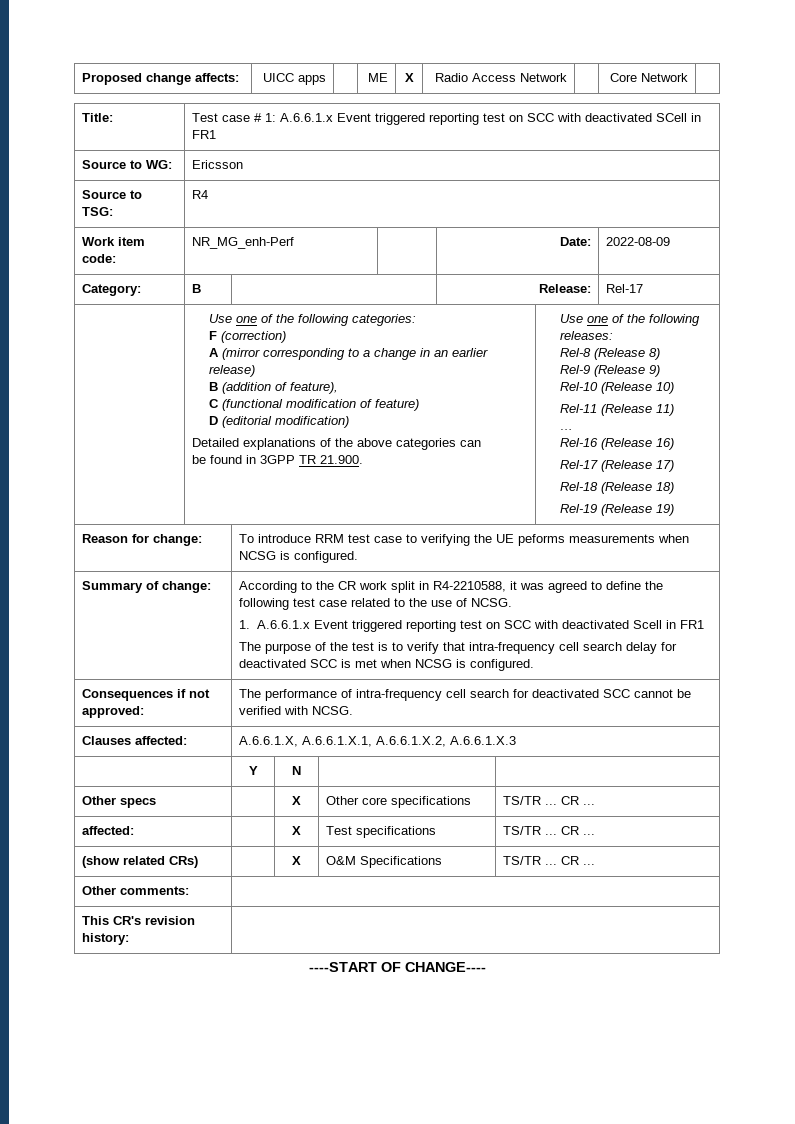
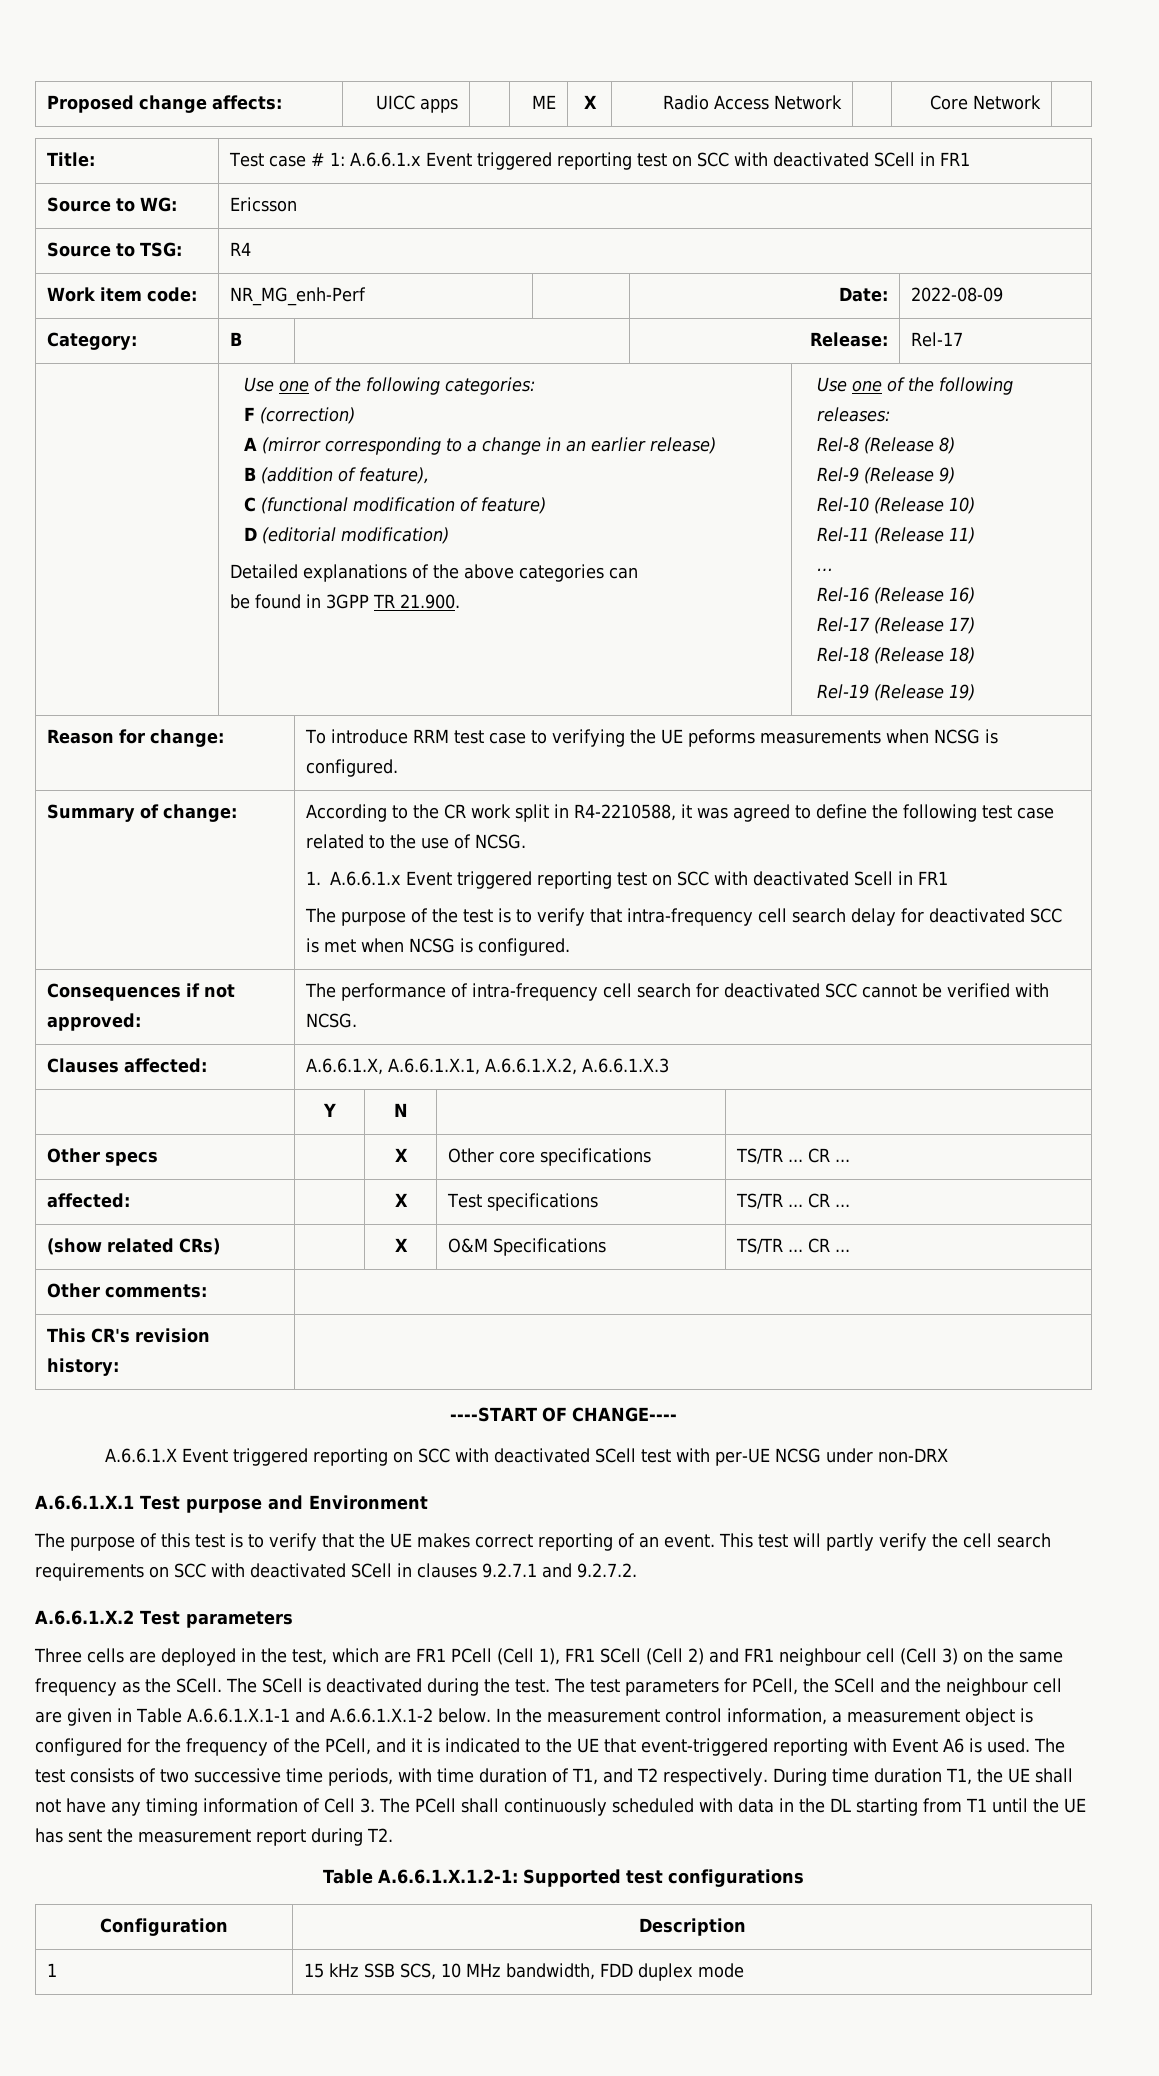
(486, 967) none -> [104,1448,948,1466] [35,1495,428,1513] [34,1533,1051,1551] [35,1563,637,1581] [35,1610,293,1628] [34,1648,1063,1666] [35,1678,1062,1696] [35,1708,1033,1726] [35,1738,1065,1756] [35,1768,1073,1786] [35,1798,1086,1816] [35,1828,393,1846] [322,1869,805,1887] [100,1918,228,1936] [638,1918,746,1936] [47,1963,58,1977] [304,1963,745,1981] // A.6.6.1.X Event triggered reporting on SCC with deactivated SCell test with per-UE NCSG under non-DRX // A.6.6.1.X.1 Test purpose and Environment // The purpose of this test is to verify that the UE makes correct reporting of an event. This test will partly verify the cell search requirements on SCC with deactivated SCell in clauses 9.2.7.1 and 9.2.7.2. // A.6.6.1.X.2 Test parameters // Three cells are deployed in the test, which are FR1 PCell (Cell 1), FR1 SCell (Cell 2) and FR1 neighbour cell (Cell 3) on the same frequency as the SCell. The SCell is deactivated during the test. The test parameters for PCell, the SCell and the neighbour cell are given in Table A.6.6.1.X.1-1 and A.6.6.1.X.1-2 below. In the measurement control information, a measurement object is configured for the frequency of the PCell, and it is indicated to the UE that event-triggered reporting with Event A6 is used. The test consists of two successive time periods, with time duration of T1, and T2 respectively. During time duration T1, the UE shall not have any timing information of Cell 3. The PCell shall continuously scheduled with data in the DL starting from T1 until the UE has sent the measurement report during T2. // Table A.6.6.1.X.1.2-1: Supported test configurations // Configuration | Description // 1 | 15 kHz SSB SCS, 10 MHz bandwidth, FDD duplex mode

